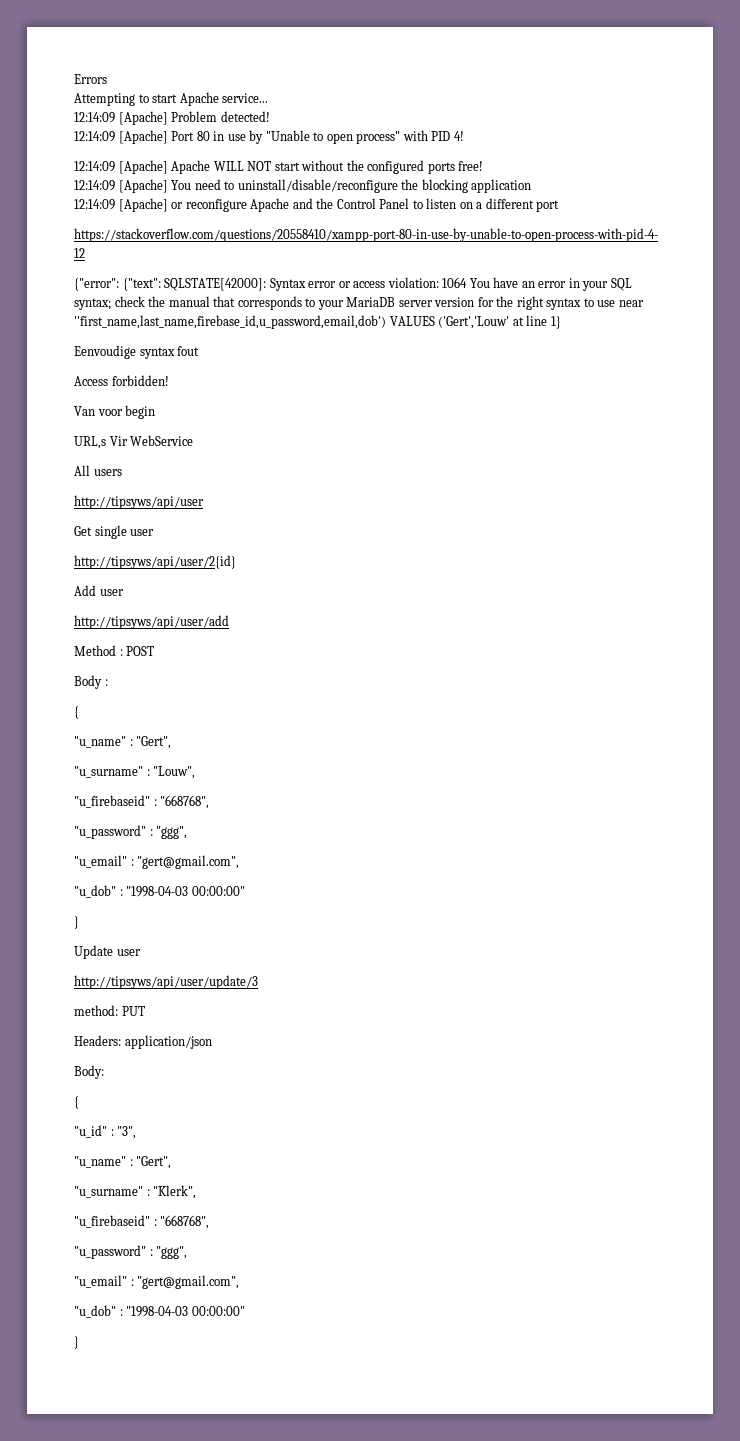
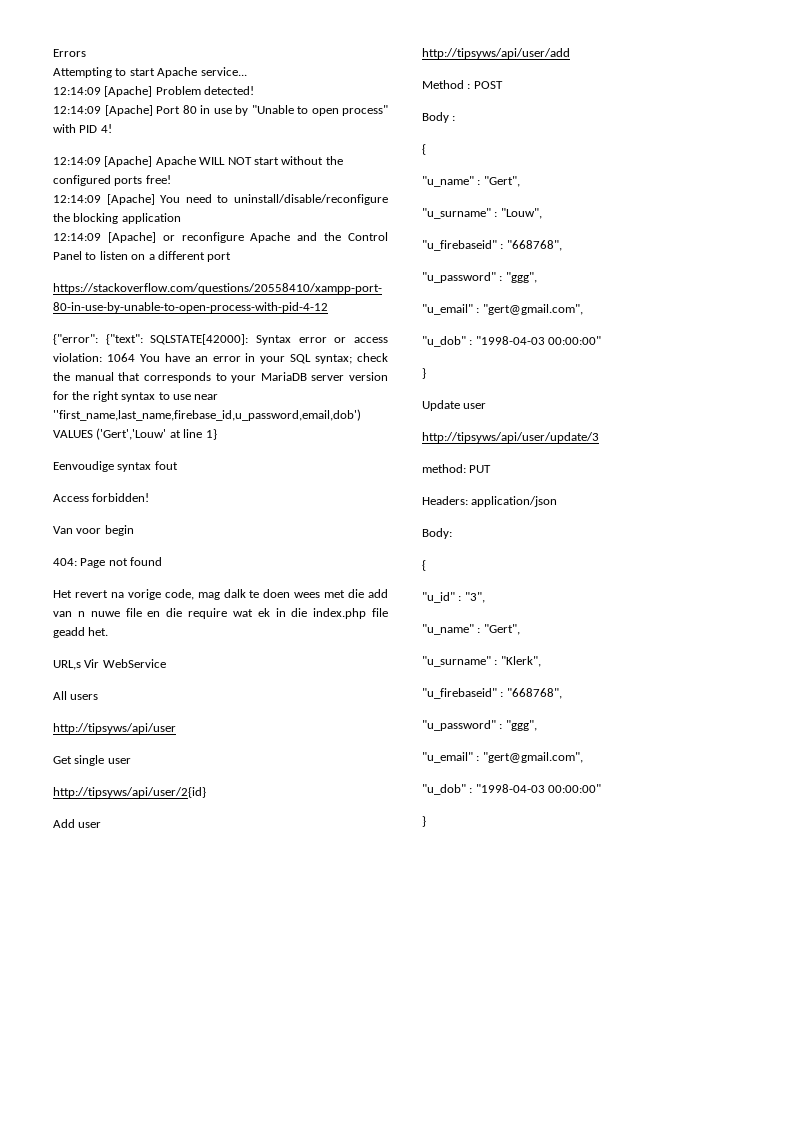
(156, 412) none -> [53,557,163,568] [53,589,389,600] [53,608,388,619] [53,627,109,638] // 404: Page not found // Het revert na vorige code, mag dalk te doen wees met die add van n nuwe file en die require wat ek in die index.php file geadd het.

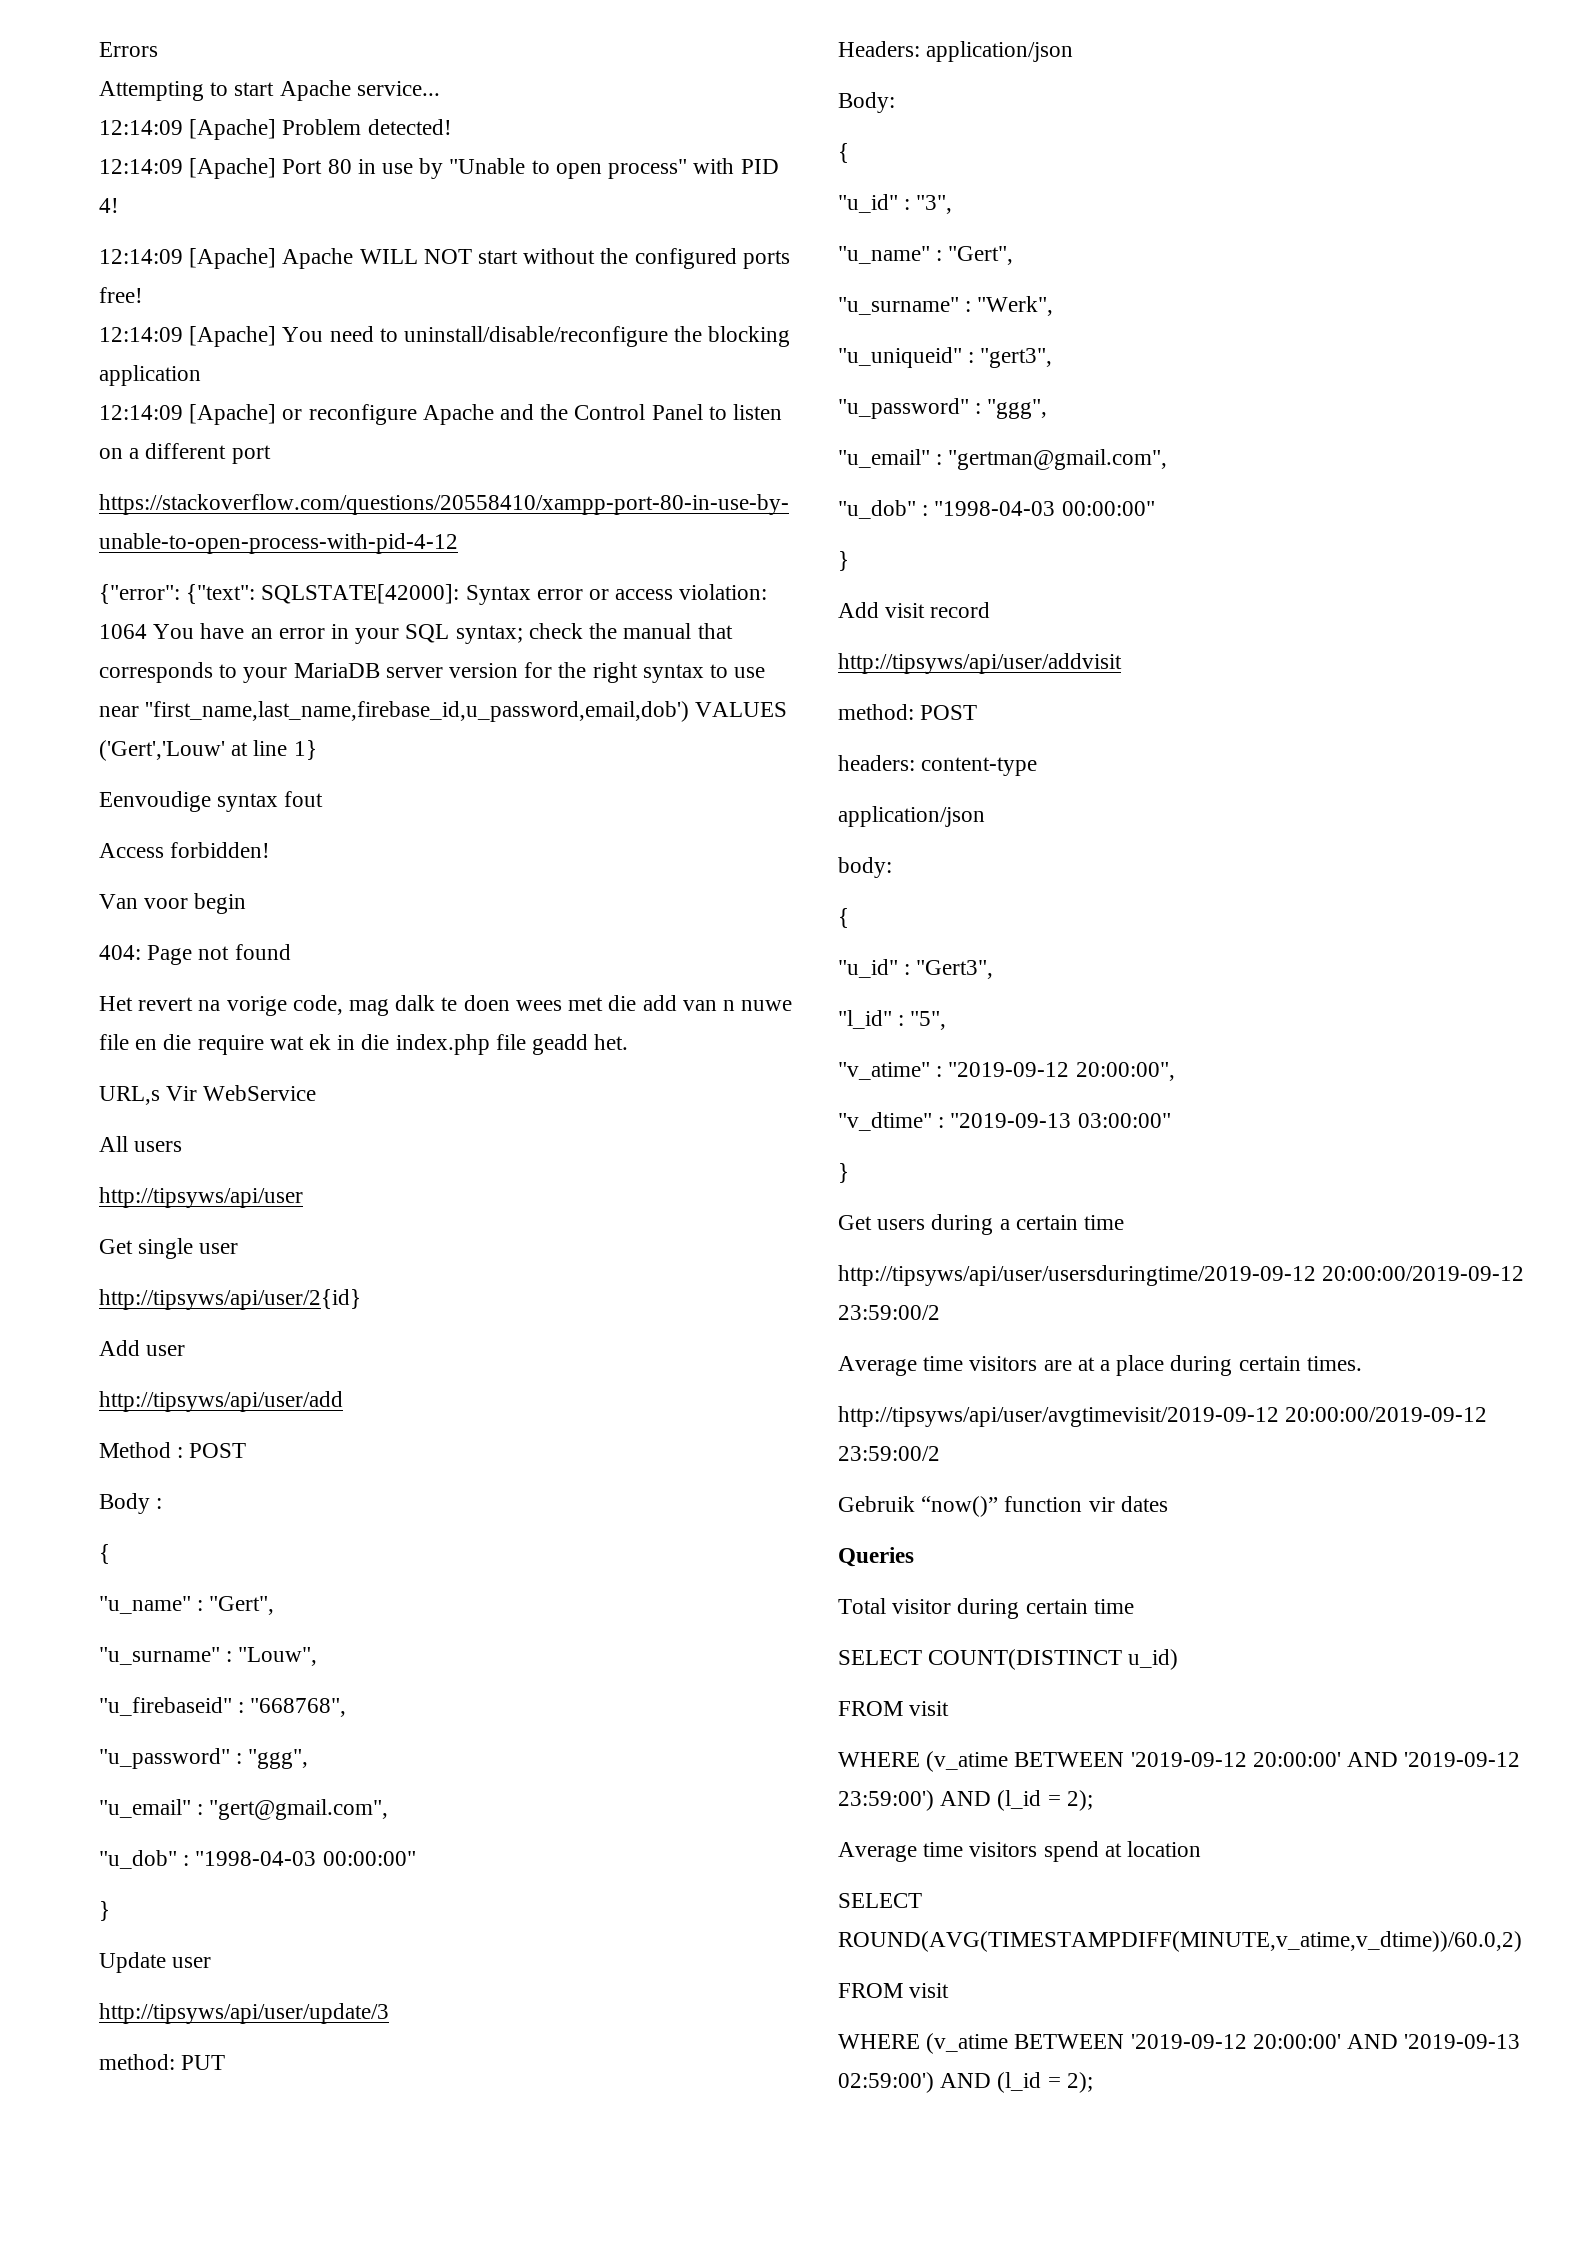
[500,656,541,667] [422,688,562,699] [422,720,537,731] [422,752,583,763] [422,784,602,795] [422,816,426,827] "Klerk", // "u_firebaseid" : "668768", // "u_password" : "ggg", // "u_email" : "gert@gmail.com", // "u_dob" : "1998-04-03 00:00:00" // } -> [977,296,1054,316] [838,347,1053,368] [838,398,1048,419] [838,449,1168,470] [838,500,1155,519] [838,551,849,571] [838,602,991,618] [838,653,1122,674] [838,704,978,720] [838,755,1038,776] [838,806,985,827] [838,857,892,878] [838,908,849,928] [838,959,994,979] [838,1010,947,1030] [838,1062,1175,1081] [838,1112,1171,1131] [838,1163,849,1183] [838,1214,1125,1235] [838,1265,1525,1286] [838,1305,940,1320] [838,1355,1362,1376] [838,1406,1488,1427] [838,1446,940,1461] [838,1496,1168,1517] [838,1547,914,1567] [838,1598,1134,1619] [838,1649,1179,1670] [838,1701,950,1716] [838,1751,1521,1772] [838,1790,1093,1811] [838,1841,1202,1862] [838,1893,922,1908] [838,1931,1522,1952] [838,1983,950,1998] [838,2033,1521,2054] [838,2072,1093,2093] "Werk", // "u_uniqueid" : "gert3", // "u_password" : "ggg", // "u_email" : "gertman@gmail.com", // "u_dob" : "1998-04-03 00:00:00" // } // Add visit record // http://tipsyws/api/user/addvisit // method: POST // headers: content-type // application/json // body: // { // "u_id" : "Gert3", // "l_id" : "5", // "v_atime" : "2019-09-12 20:00:00", // "v_dtime" : "2019-09-13 03:00:00" // } // Get users during a certain time // http://tipsyws/api/user/usersduringtime/2019-09-12 20:00:00/2019-09-12 23:59:00/2 // Average time visitors are at a place during certain times. // http://tipsyws/api/user/avgtimevisit/2019-09-12 20:00:00/2019-09-12 23:59:00/2 // Gebruik “now()” function vir dates // Queries // Total visitor during certain time // SELECT COUNT(DISTINCT u_id) // FROM visit // WHERE (v_atime BETWEEN '2019-09-12 20:00:00' AND '2019-09-12 23:59:00') AND (l_id = 2); // Average time visitors spend at location // SELECT ROUND(AVG(TIMESTAMPDIFF(MINUTE,v_atime,v_dtime))/60.0,2) // FROM visit // WHERE (v_atime BETWEEN '2019-09-12 20:00:00' AND '2019-09-13 02:59:00') AND (l_id = 2);

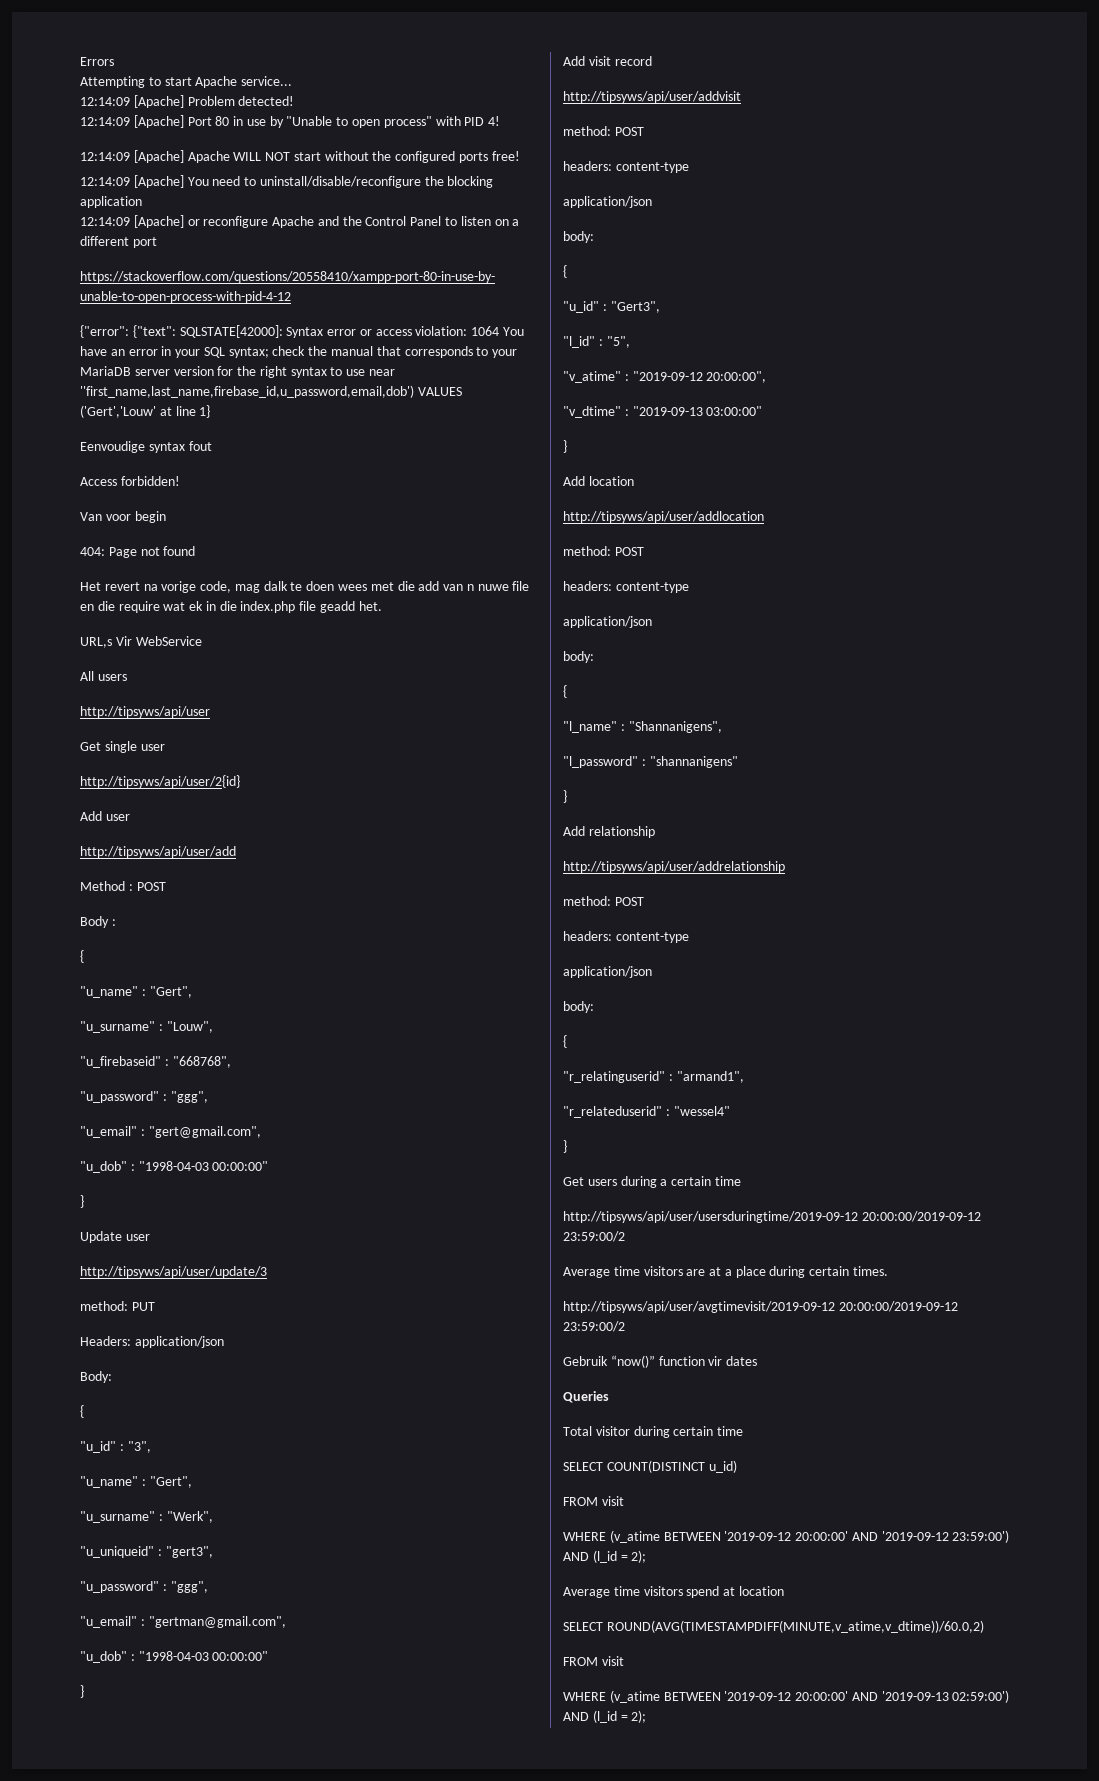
(849, 1173) none -> [563,476,634,486] [563,511,764,523] [563,546,644,556] [563,581,689,593] [563,616,652,628] [563,651,594,663] [563,685,567,698] [563,721,722,733] [563,756,738,768] [563,790,567,803] [563,826,655,838] [563,861,785,873] [563,896,644,906] [563,931,689,943] [563,966,652,978] [563,1001,594,1013] [563,1035,567,1048] [563,1071,744,1083] [563,1106,730,1118] [563,1140,567,1153] // Add location // http://tipsyws/api/user/addlocation // method: POST // headers: content-type // application/json // body: // { // "l_name" : "Shannanigens", // "l_password" : "shannanigens" // } // Add relationship // http://tipsyws/api/user/addrelationship // method: POST // headers: content-type // application/json // body: // { // "r_relatinguserid" : "armand1", // "r_relateduserid" : "wessel4" // }

